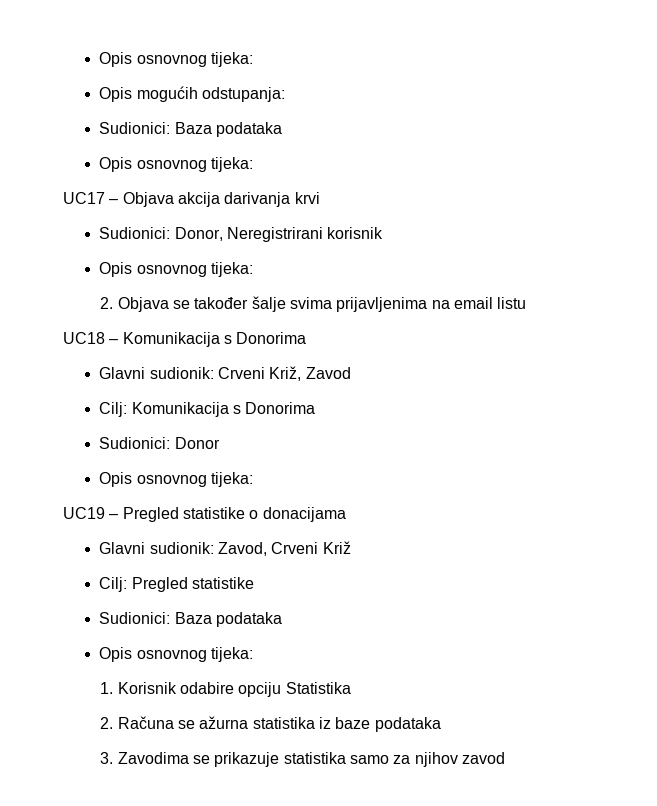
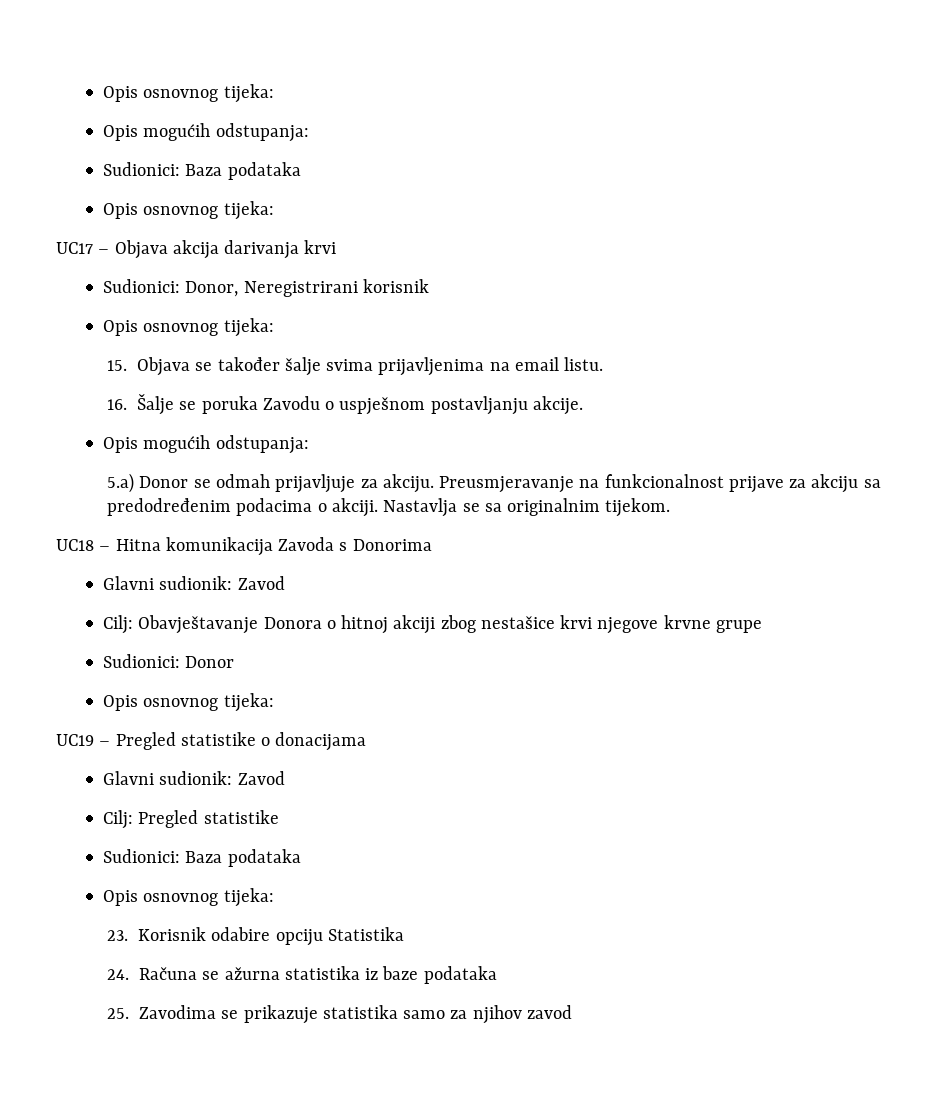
[100,297,114,309] 2. -> [107,360,128,371] 15.
[497,297,527,309] listu -> [564,357,604,371] [107,394,583,415] [103,435,309,454] [107,473,881,493] [107,498,671,517] listu. // 16. Šalje se poruka Zavodu o uspješnom postavljanju akcije. // Opis mogućih odstupanja: // 5.a) Donor se odmah prijavljuje za akciju. Preusmjeravanje na funkcionalnost prijave za akciju sa predodređenim podacima o akciji. Nastavlja se sa originalnim tijekom.
[122,332,220,347] Komunikacija -> [115,537,335,556] Hitna komunikacija Zavoda
[217,366,351,381] [99,402,316,417] Crveni Križ, Zavod // Cilj: Komunikacija s Donorima -> [237,576,285,590] [103,615,762,634] Zavod // Cilj: Obavještavanje Donora o hitnoj akciji zbog nestašice krvi njegove krvne grupe
[217,541,351,556] Zavod, Crveni Križ -> [237,771,285,785] Zavod
[100,682,114,694] 1. -> [107,930,129,941] 23.
[100,717,114,729] 2. -> [107,969,130,980] 24.
[100,752,114,764] 3. -> [107,1008,130,1019] 25.

